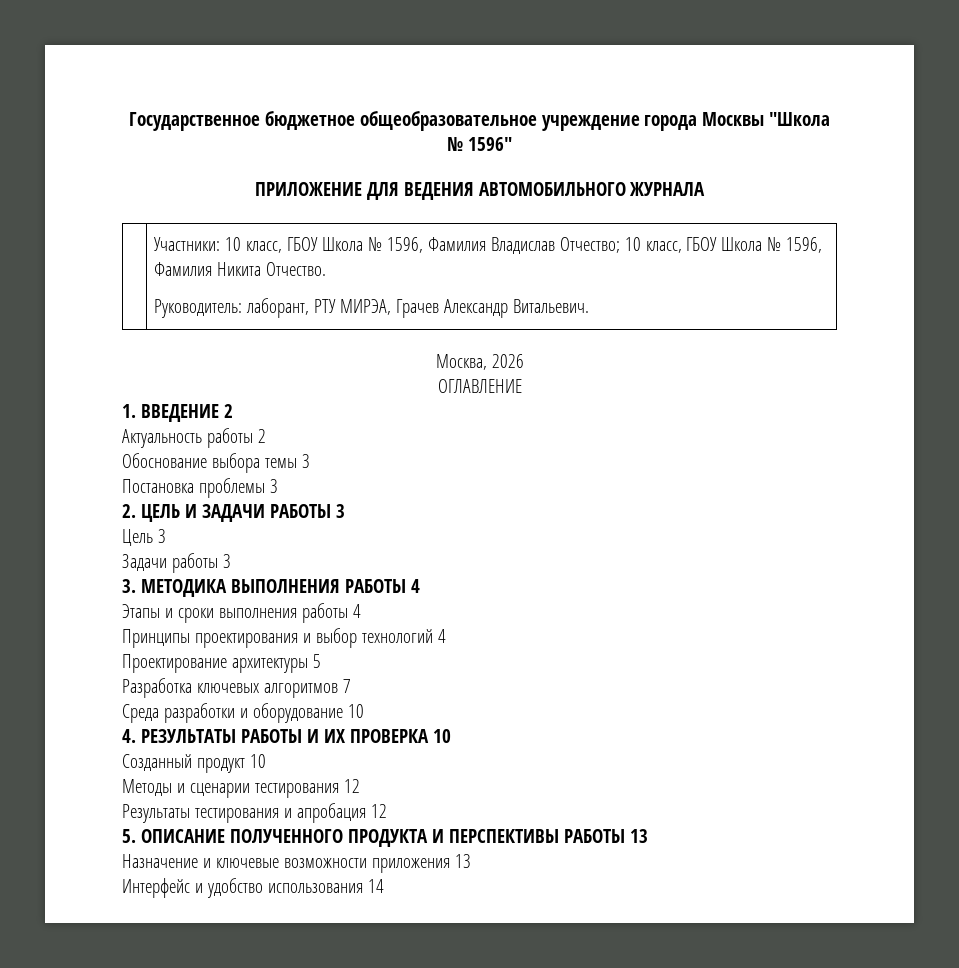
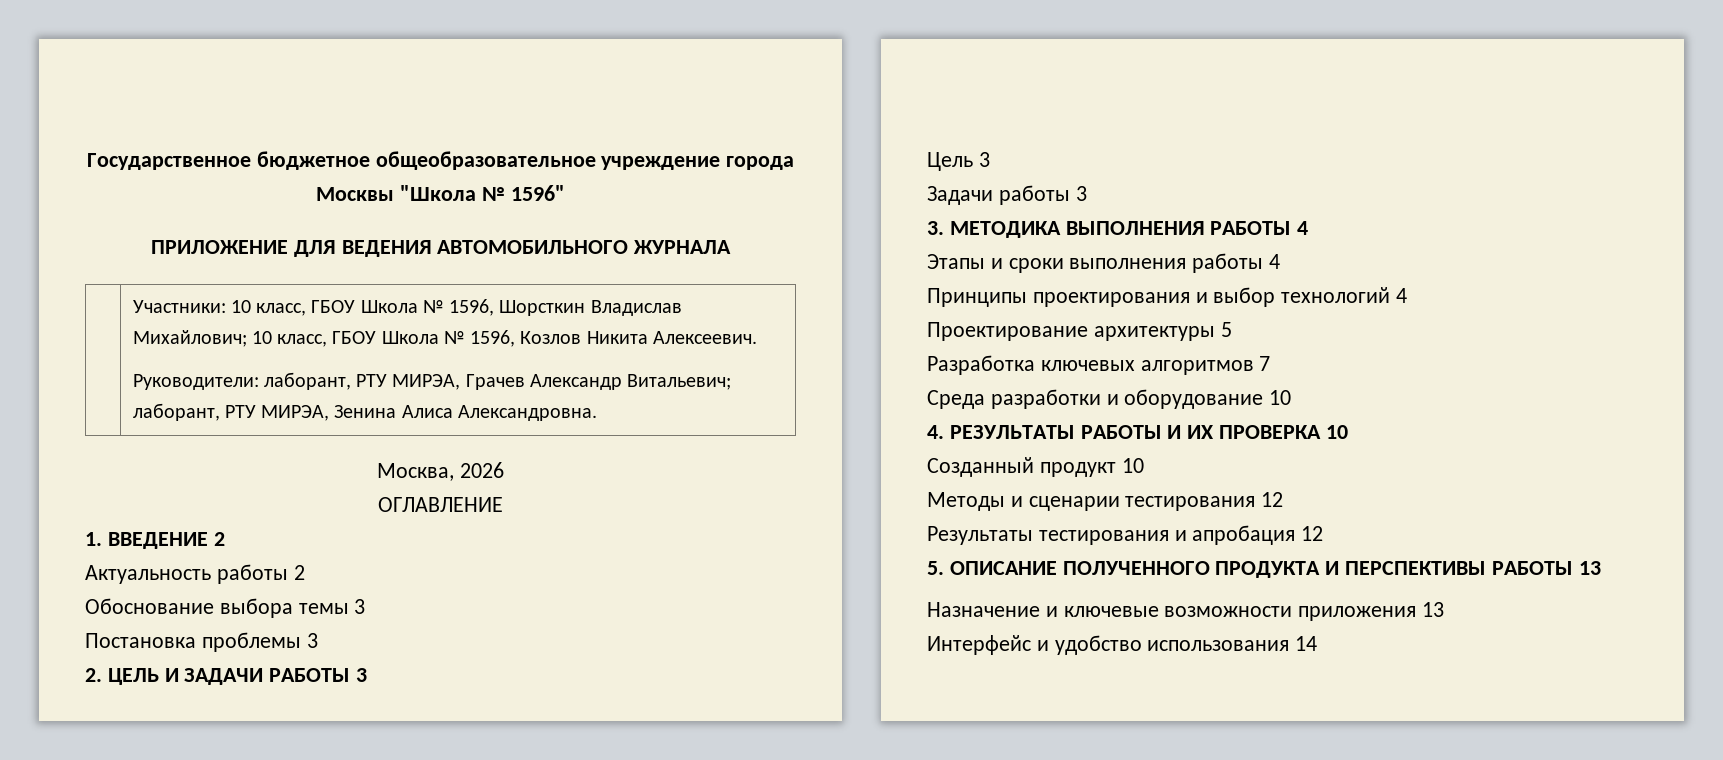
[427,237,823,254] [153,262,326,276] [153,299,242,318] Фамилия Владислав Отчество; 10 класс, ГБОУ Школа № 1596, Фамилия Никита Отчество. // Руководитель: -> [499,300,682,316] [132,330,757,347] [132,374,259,390] Шорсткин Владислав Михайлович; 10 класс, ГБОУ Школа № 1596, Козлов Никита Алексеевич. // Руководители:
[512,299,589,313] Витальевич. -> [627,374,732,390] [132,403,597,421] Витальевич; лаборант, РТУ МИРЭА, Зенина Алиса Александровна.

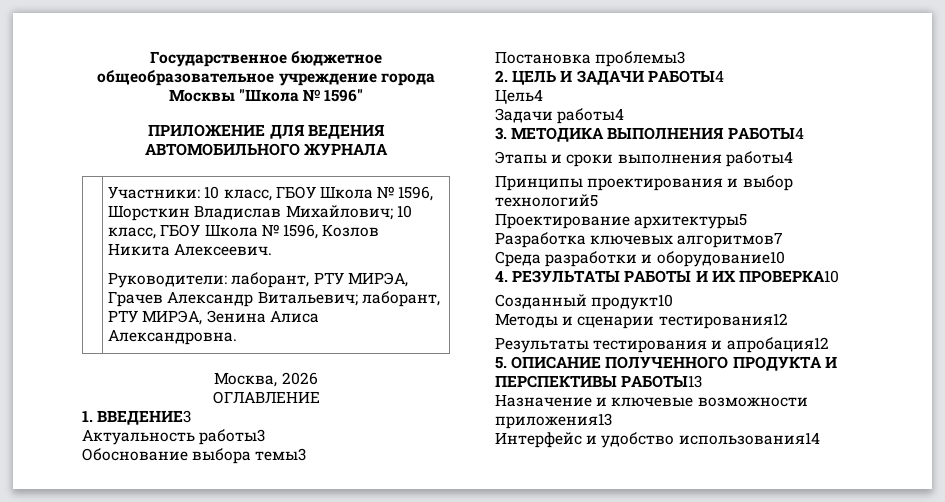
[107,532,225,549] ВВЕДЕНИЕ 2 -> [97,410,192,425] ВВЕДЕНИЕ3
[216,564,305,584] работы 2 -> [199,429,266,445] работы3
[298,599,366,614] темы 3 -> [255,448,307,461] темы3
[201,632,318,652] проблемы 3 -> [595,51,686,67] проблемы3
[269,668,368,682] [927,152,990,171] РАБОТЫ 3 // Цель 3 -> [647,70,724,83] [495,89,543,104] РАБОТЫ4 // Цель4
[998,185,1087,205] работы 3 -> [557,108,625,124] работы4
[1210,221,1309,235] РАБОТЫ 4 -> [727,127,804,140] РАБОТЫ4
[1192,253,1281,273] работы 4 -> [725,151,793,167] работы4
[1281,287,1408,303] технологий 4 -> [495,194,598,207] технологий5
[1093,322,1232,341] архитектуры 5 -> [634,213,748,229] архитектуры5
[1140,356,1271,375] алгоритмов 7 -> [677,232,784,248] алгоритмов7
[1124,389,1292,409] оборудование 10 -> [656,251,785,267] оборудование10
[1219,425,1348,439] ПРОВЕРКА 10 -> [738,270,839,283] ПРОВЕРКА10
[1039,458,1144,477] продукт 10 -> [591,294,674,310] продукт10
[1125,492,1284,511] тестирования 12 -> [658,313,788,329] тестирования12
[1192,525,1324,545] апробация 12 -> [726,337,829,353] апробация12
[1491,561,1601,575] РАБОТЫ 13 -> [621,375,703,388] РАБОТЫ13
[1298,602,1445,621] приложения 13 -> [495,413,612,429] приложения13
[1147,636,1318,651] использования 14 -> [678,432,820,445] использования14

